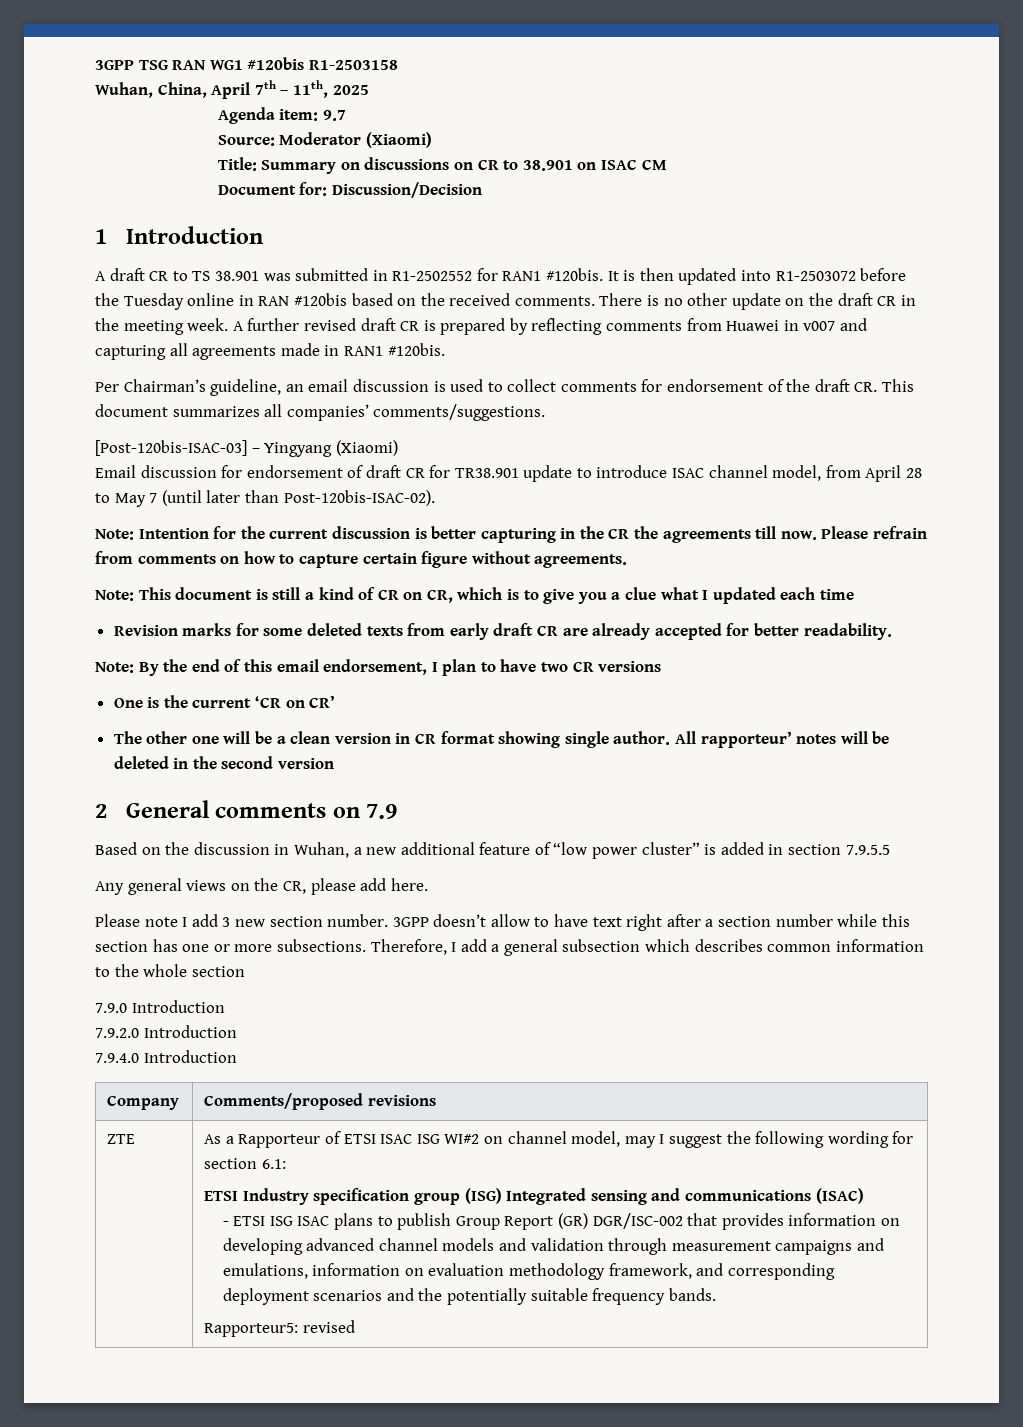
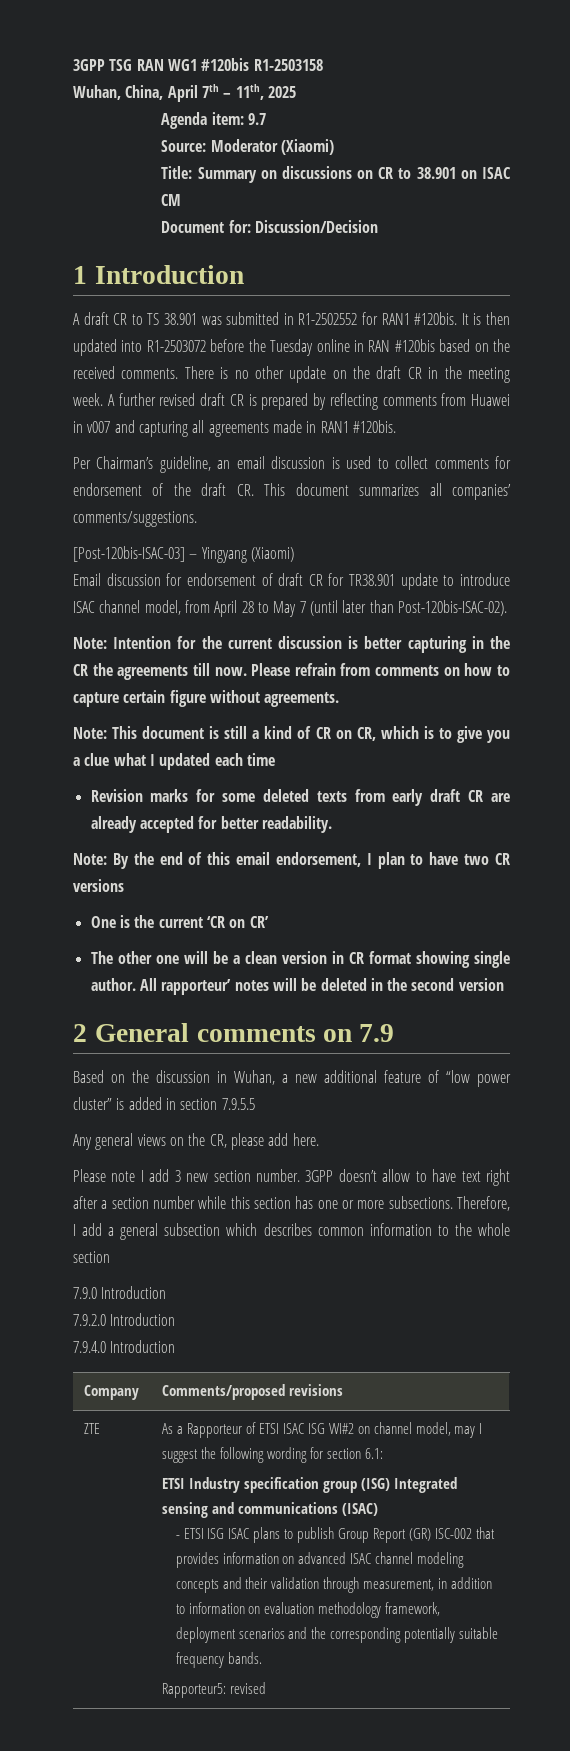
[592,1213,683,1229] DGR/ISC-002 -> [434,1528,472,1539] ISC-002
[222,1238,885,1255] [222,1263,308,1279] developing advanced channel models and validation through measurement campaigns and emulations, -> [298,1552,465,1568] [175,1577,493,1593] [175,1604,185,1614] advanced ISAC channel modeling concepts and their validation through measurement, in addition to
[696,1263,835,1280] and corresponding -> (441, 1609) none
(443, 1294) none -> [330,1627,402,1643] corresponding

